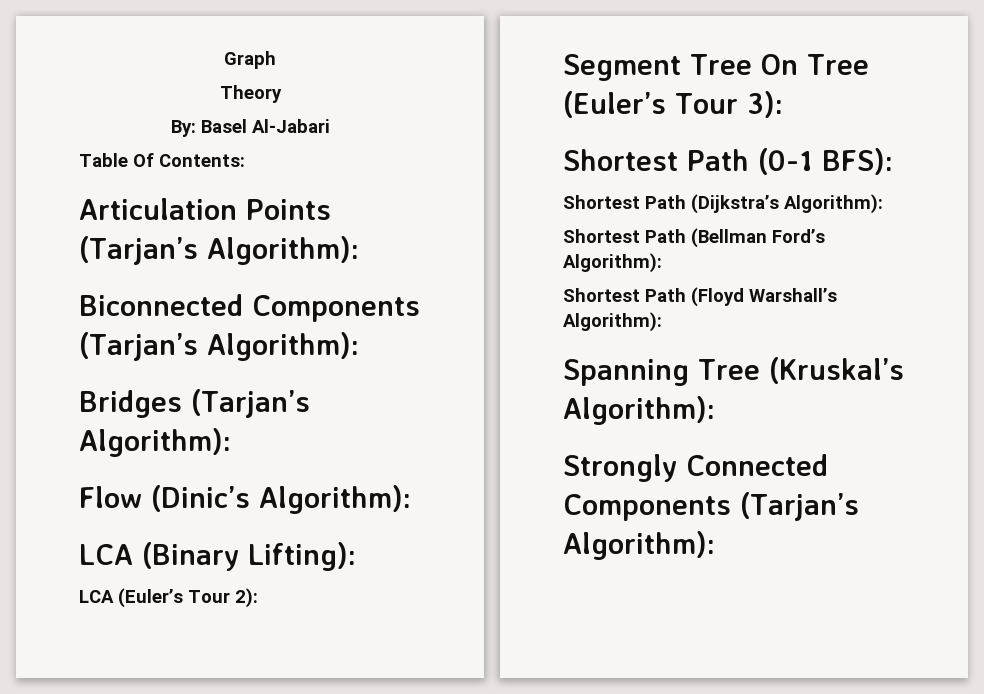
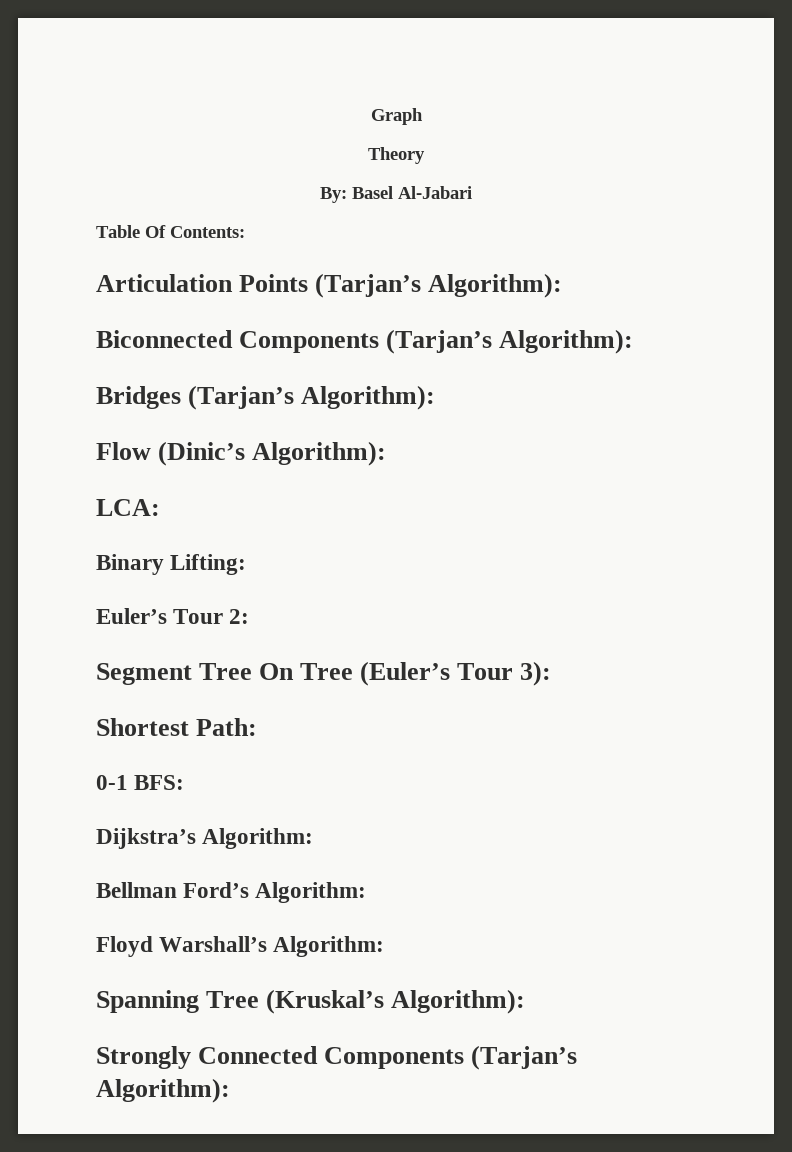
[79,542,356,571] [79,588,258,608] LCA (Binary Lifting): // LCA (Euler’s Tour 2): -> [96,499,160,516] [96,554,247,575] [96,608,250,624] LCA: // Binary Lifting: // Euler’s Tour 2:
[687,148,893,175] [563,194,883,214] [563,228,825,248] [563,253,662,273] [563,287,837,307] [563,312,662,332] Path (0-1 BFS): // Shortest Path (Dijkstra’s Algorithm): // Shortest Path (Bellman Ford’s Algorithm): // Shortest Path (Floyd Warshall’s Algorithm): -> [196,718,258,736] [96,775,185,790] [96,828,314,849] [96,882,367,903] [96,936,385,957] Path: // 0-1 BFS: // Dijkstra’s Algorithm: // Bellman Ford’s Algorithm: // Floyd Warshall’s Algorithm:

